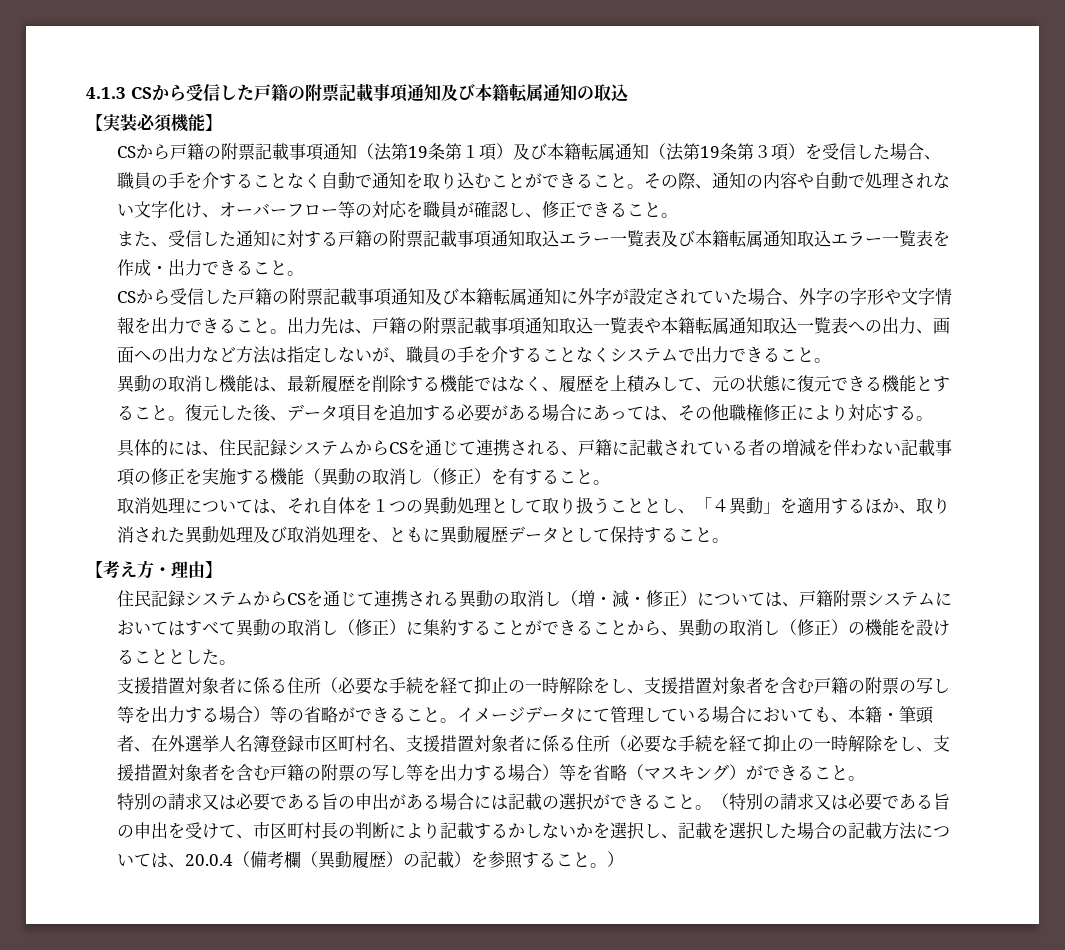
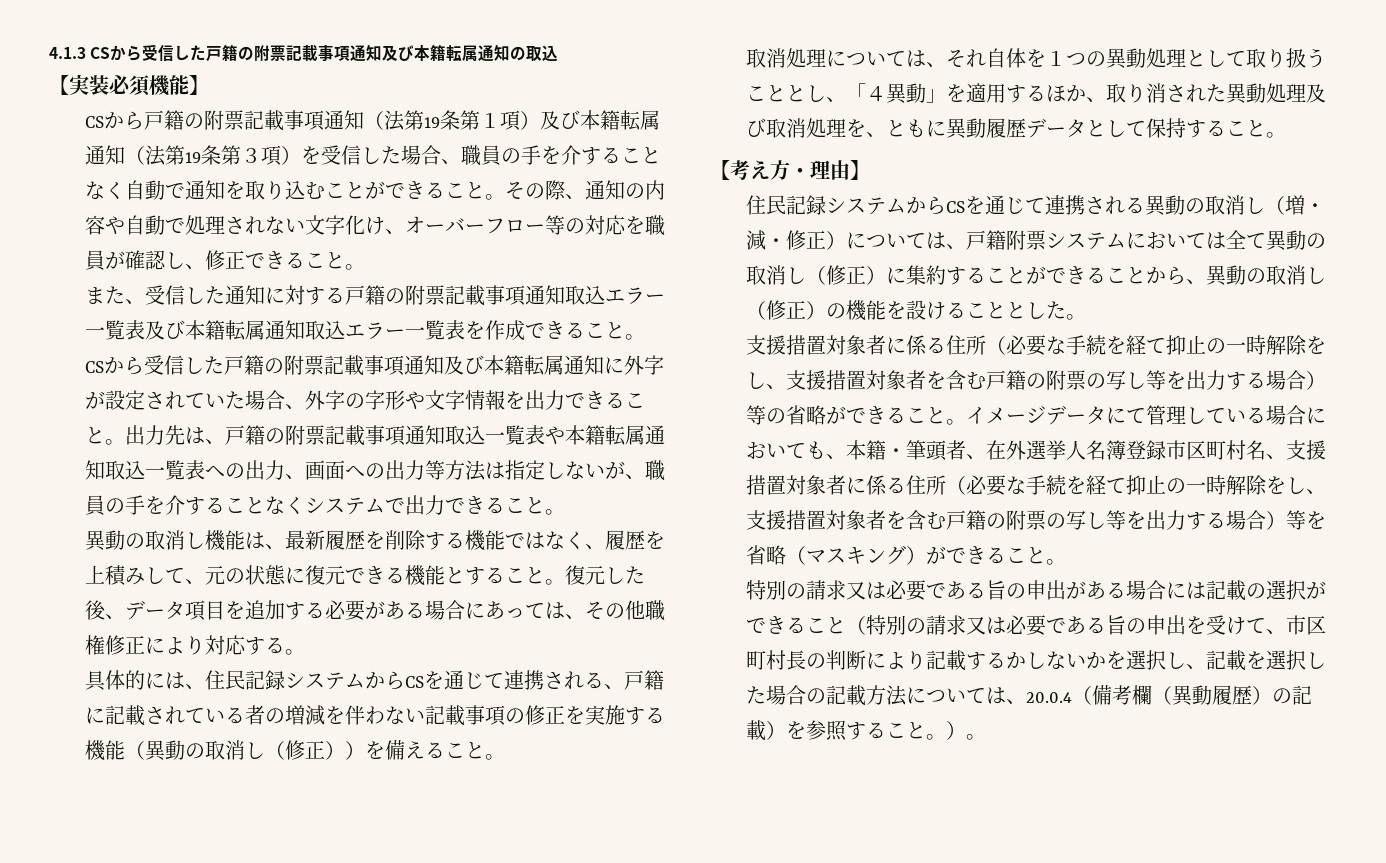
[151,259,203,276] ・出力 -> (526, 330) none
[202,347,237,362] など -> [425,460,446,480] 等
[491,468,543,485] を有す -> [345,740,426,760] ）を備え
[185,620,220,636] すべ -> [1226,230,1247,249] 全
[695,805,713,810] 。 -> (847, 625) none
(625, 859) none -> [966,734,987,740] 。

